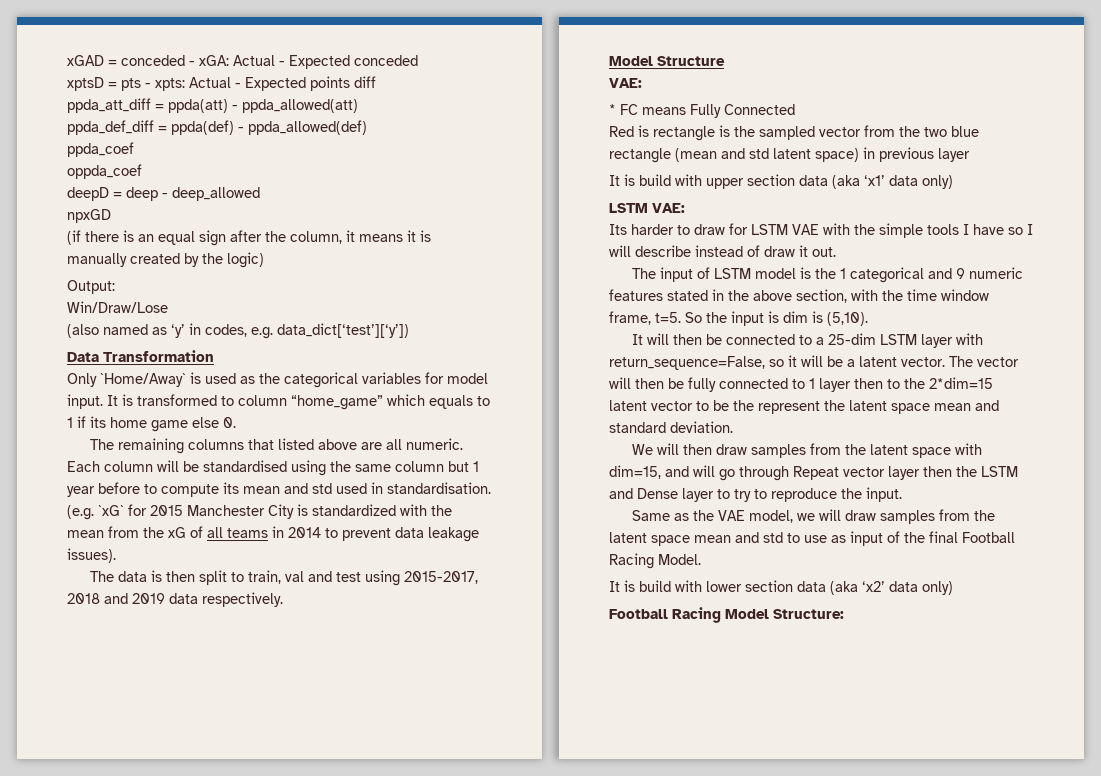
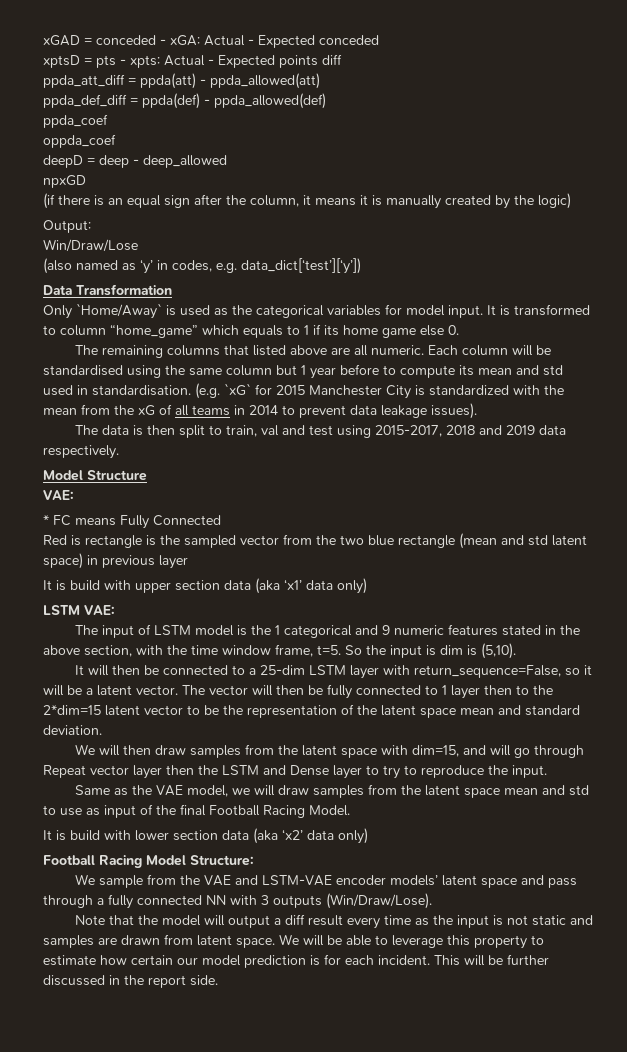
[609,223,1033,238] [609,245,836,257] // Its harder to draw for LSTM VAE with the simple tools I have so I will describe instead of draw it out. -> (115, 610) none
[758,401,820,414] represent -> [247,704,354,718] representation of
(844, 614) none -> [74,874,577,888] [43,893,432,909] [74,914,593,929] [43,934,544,949] [43,954,549,968] [43,975,218,988] // We sample from the VAE and LSTM-VAE encoder models’ latent space and pass through a fully connected NN with 3 outputs (Win/Draw/Lose). // Note that the model will output a diff result every time as the input is not static and samples are drawn from latent space. We will be able to leverage this property to estimate how certain our model prediction is for each incident. This will be further discussed in the report side.

